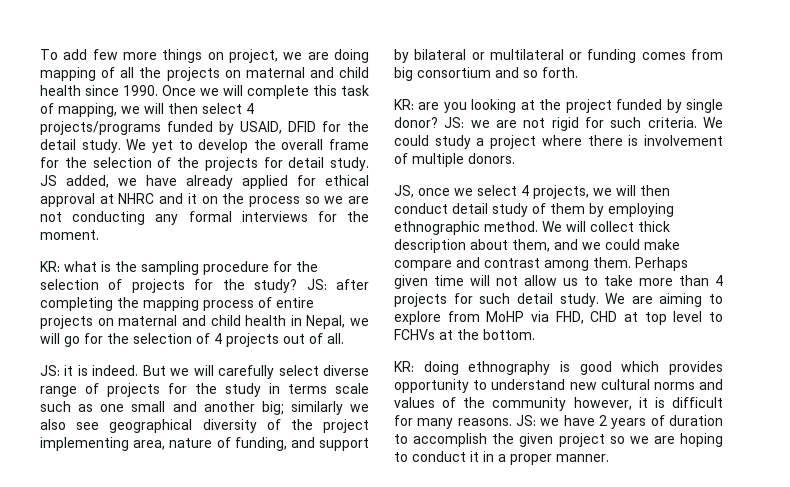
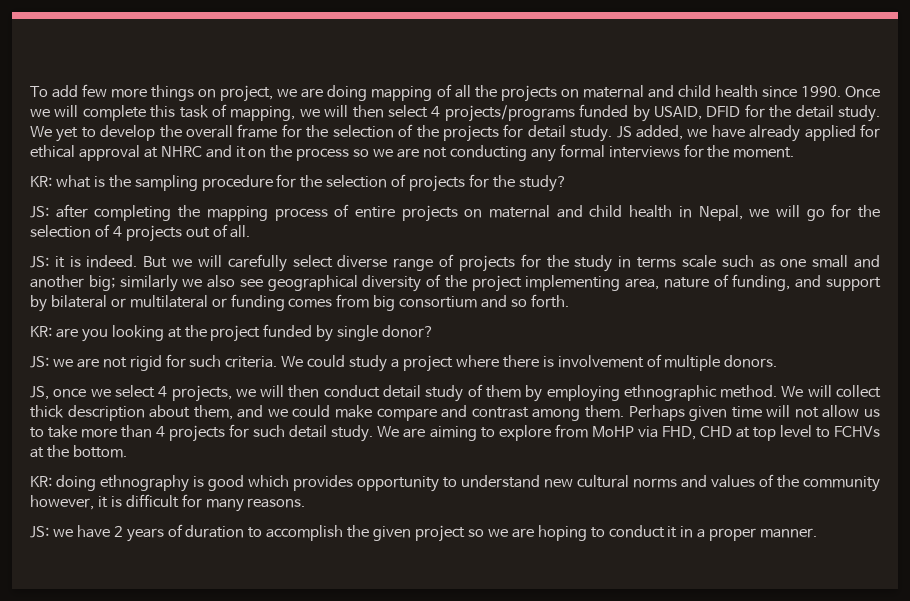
(298, 286) none -> (567, 183) //
(438, 122) none -> (435, 331) //
(512, 422) none -> (306, 503) //

